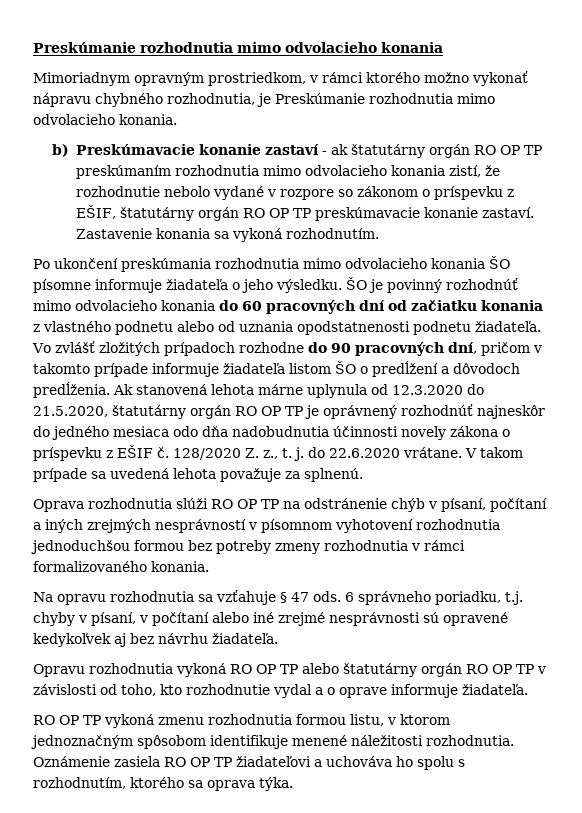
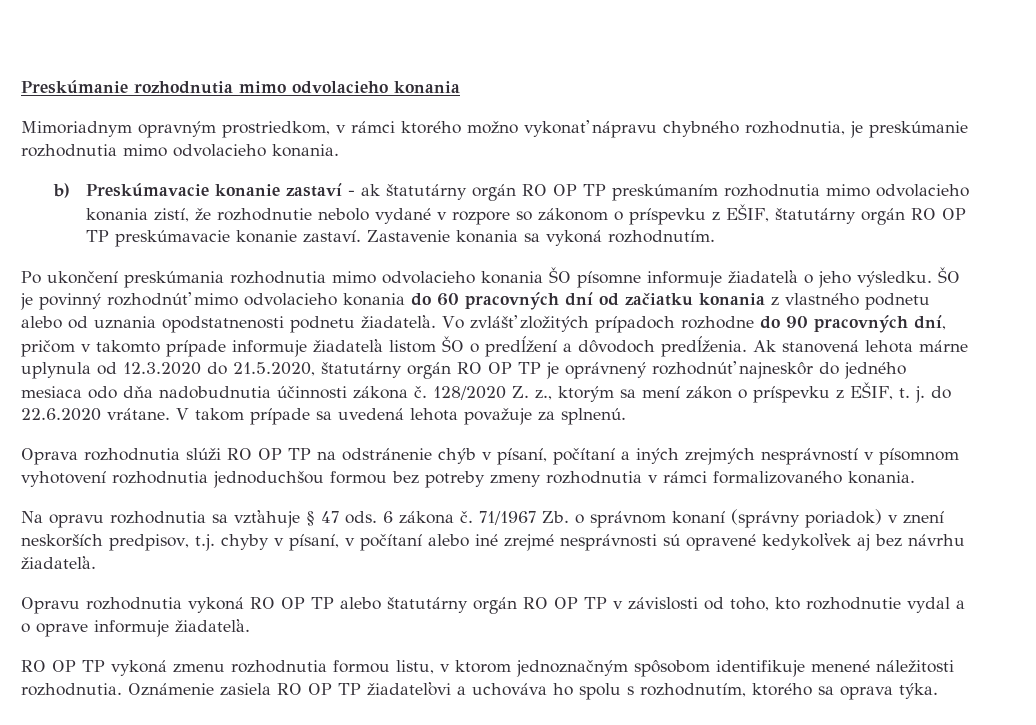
[275,93,365,104] Preskúmanie -> [869,121,968,138] preskúmanie
[401,426,510,440] [33,445,278,461] novely zákona o príspevku z EŠIF č. 128/2020 Z. z., -> [353,382,893,403] zákona č. 128/2020 Z. z., ktorým sa mení zákon o príspevku z EŠIF,
[358,591,501,605] správneho poriadku, -> [399,509,944,528] [21,534,189,551] zákona č. 71/1967 Zb. o správnom konaní (správny poriadok) v znení neskorších predpisov,

